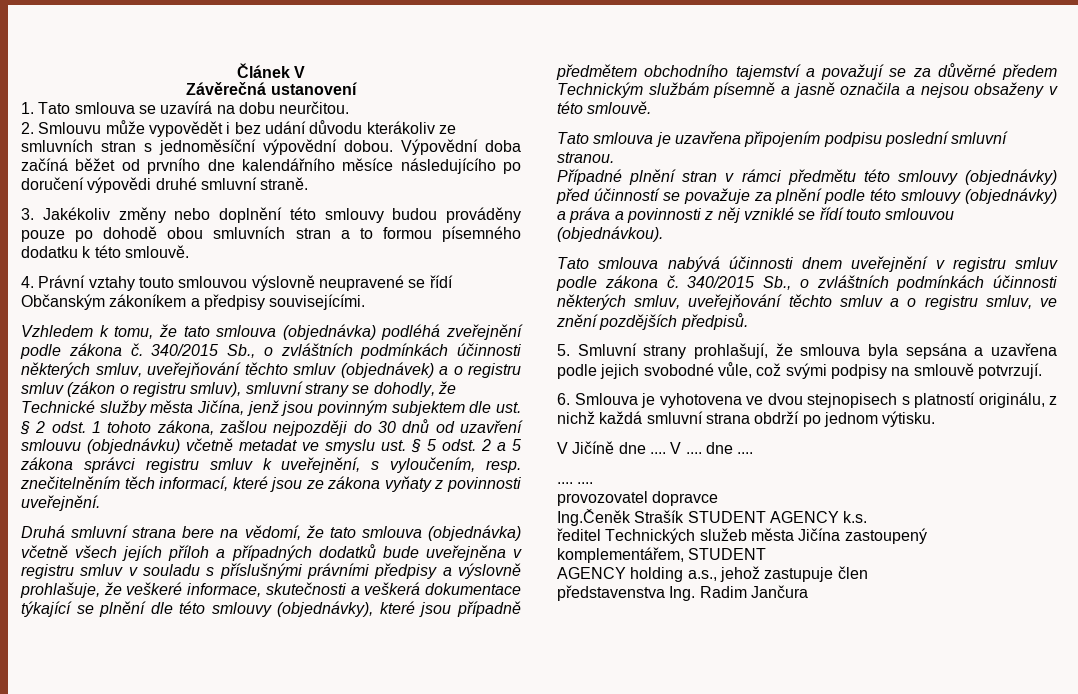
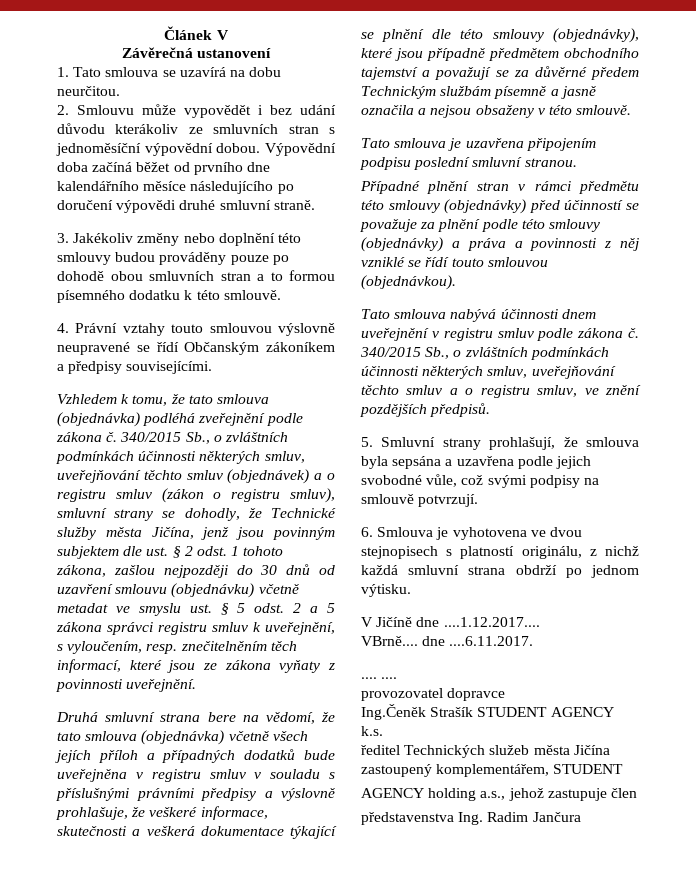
[649,442,754,454] .... V .... dne .... -> [443,617,540,627] [361,636,534,646] ....1.12.2017.... // VBrně.... dne ....6.11.2017.

